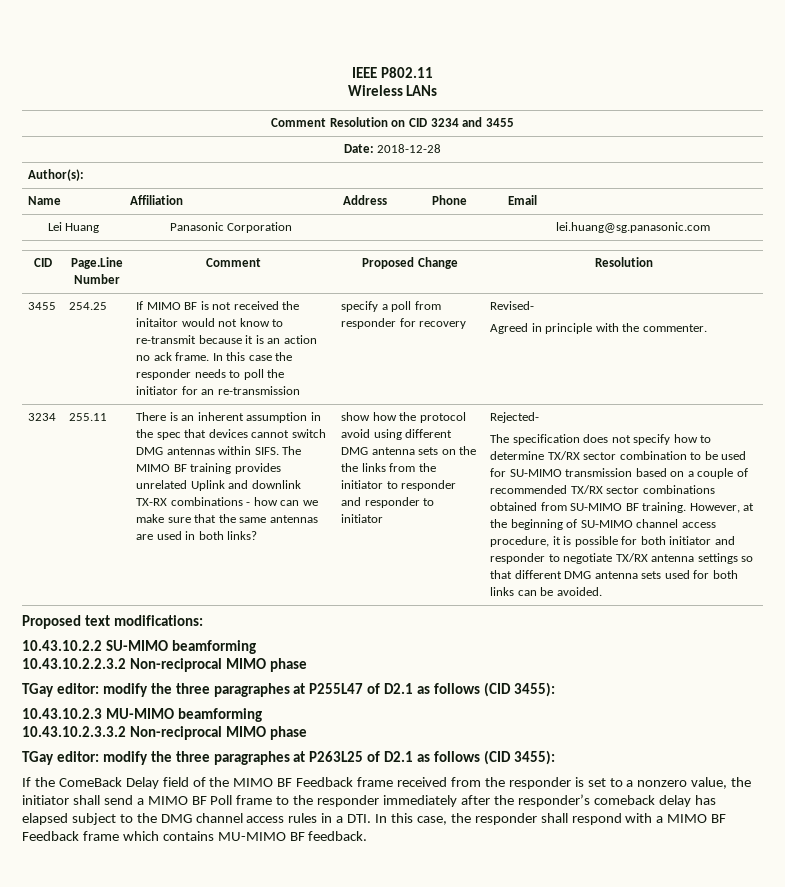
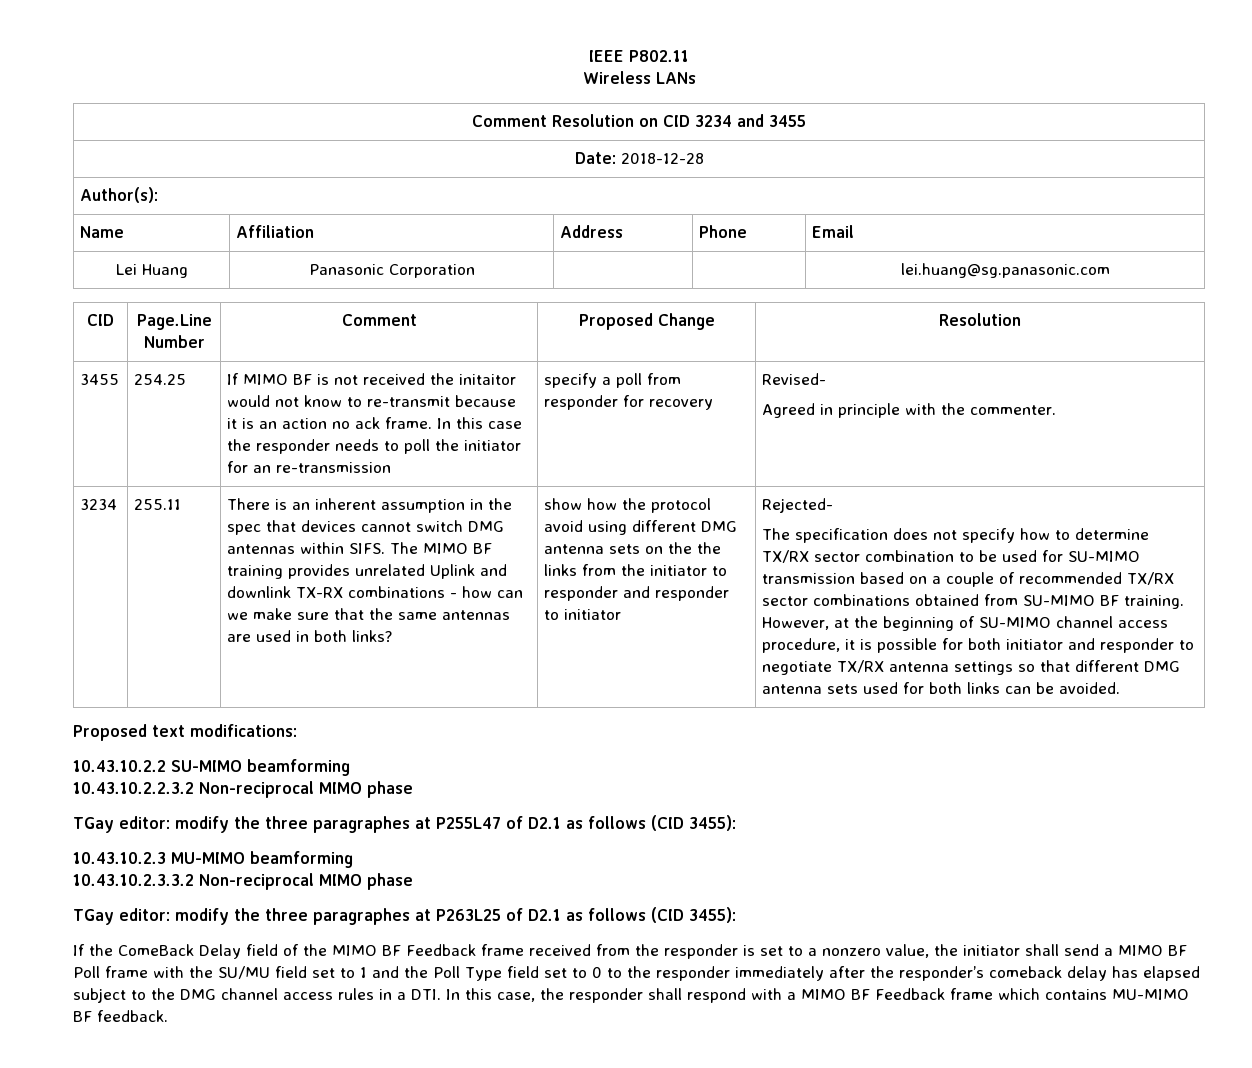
(273, 800) none -> [153,966,602,981] with the SU/MU field set to 1 and the Poll Type field set to 0

